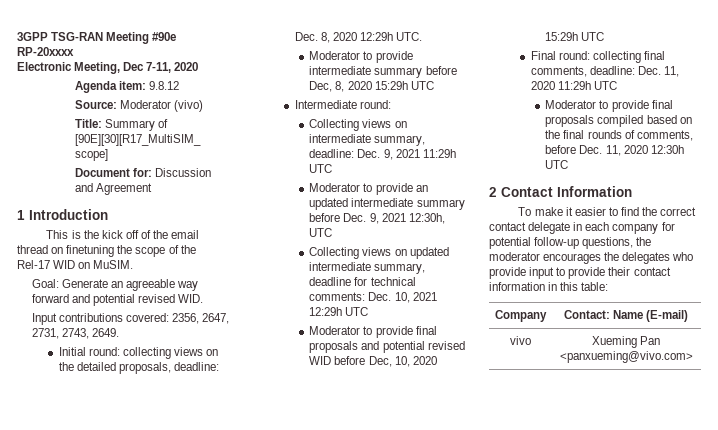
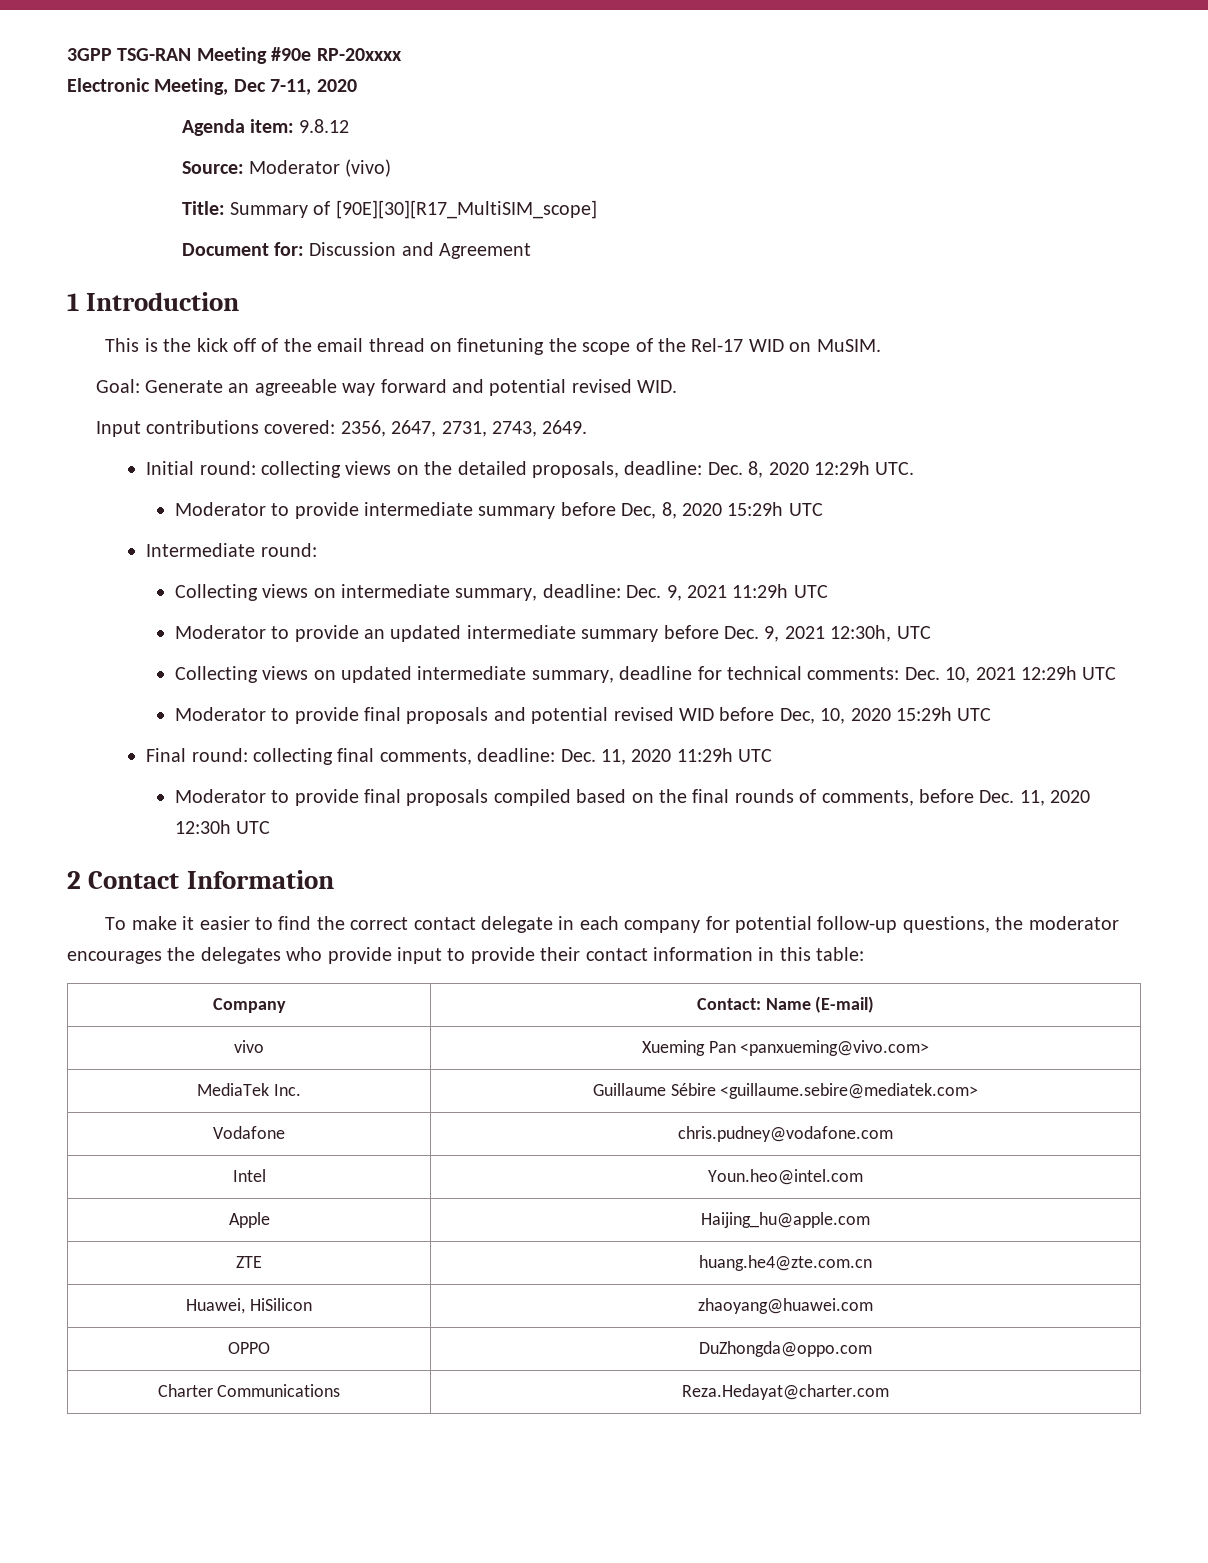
(693, 357) none -> [197,1083,301,1096] [592,1083,979,1099] [213,1126,285,1139] [678,1126,893,1142] [232,1169,266,1182] [708,1169,863,1185] [228,1212,270,1228] [701,1212,870,1228] [236,1256,262,1268] [699,1255,872,1271] [186,1298,312,1314] [698,1298,873,1314] [228,1342,270,1354] [699,1341,872,1357] [157,1384,341,1397] [682,1384,889,1400] // MediaTek Inc. | Guillaume Sébire <guillaume.sebire@mediatek.com> // Vodafone | chris.pudney@vodafone.com // Intel | Youn.heo@intel.com // Apple | Haijing_hu@apple.com // ZTE | huang.he4@zte.com.cn // Huawei, HiSilicon | zhaoyang@huawei.com // OPPO | DuZhongda@oppo.com // Charter Communications | Reza.Hedayat@charter.com

